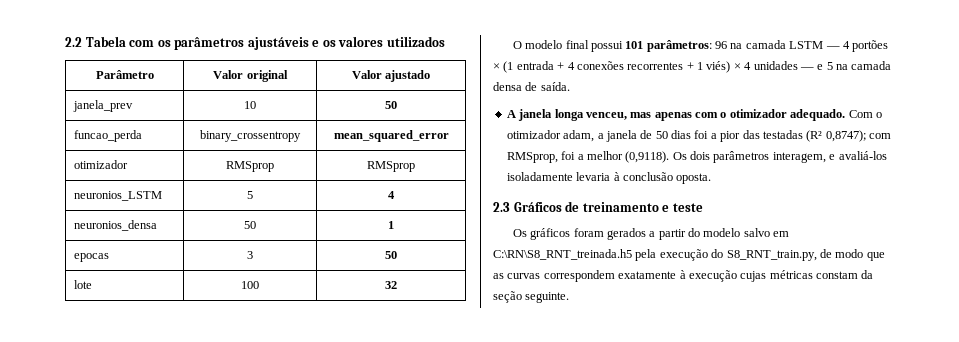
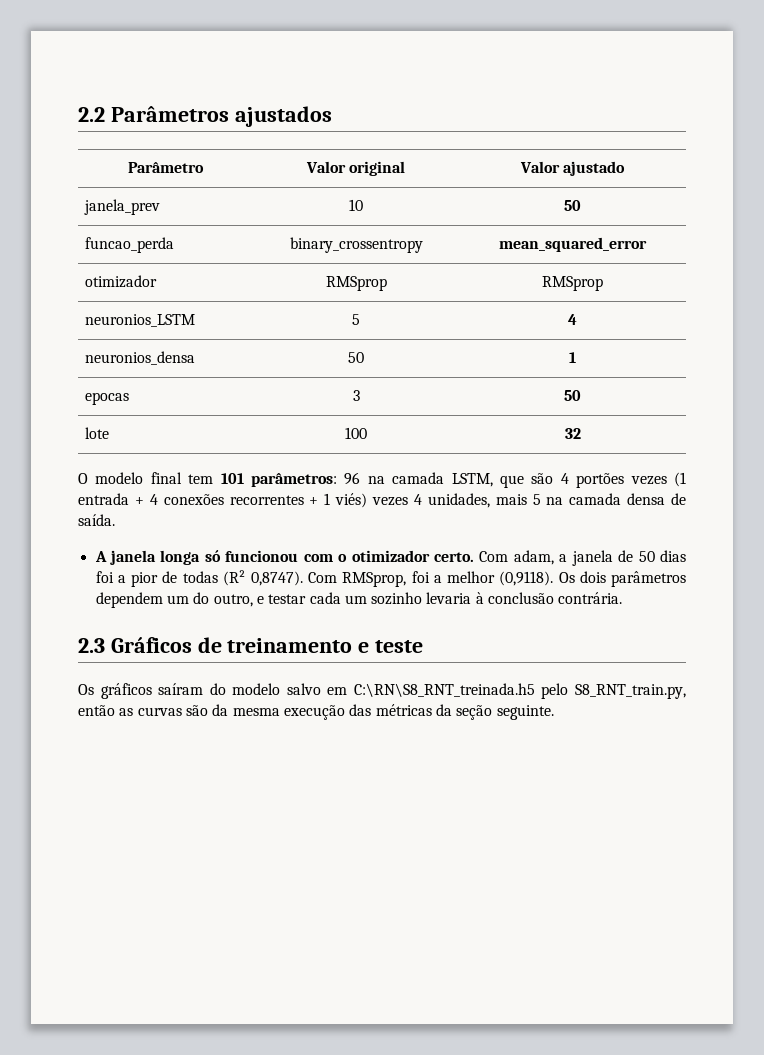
[85,36,445,50] Tabela com os parâmetros ajustáveis e os valores utilizados -> [110,106,332,127] Parâmetros ajustados
[590,41,623,52] possui -> [188,474,214,484] tem
[789,41,840,49] LSTM — -> [451,473,554,488] LSTM, que são
[493,63,500,70] × -> [630,476,667,485] vezes
[733,61,824,70] × 4 unidades — e -> [372,493,527,508] vezes 4 unidades, mais
[585,109,882,121] [506,130,561,139] venceu, mas apenas com o otimizador adequado. Com o otimizador -> [204,550,509,562] só funcionou com o otimizador certo. Com
[742,130,891,142] das testadas (R² 0,8747); com -> [162,570,338,586] de todas (R² 0,8747). Com
[772,151,887,163] [506,172,573,181] interagem, e avaliá-los isoladamente -> [95,592,423,608] dependem um do outro, e testar cada um sozinho
[676,173,712,184] oposta. -> [558,592,623,604] contrária.
[573,228,686,240] foram gerados a partir -> [158,683,204,695] saíram
[635,249,885,261] [493,270,858,282] pela execução do S8_RNT_train.py, de modo que as curvas correspondem exatamente à execução cujas métricas constam -> [541,683,686,699] [78,704,432,720] pelo S8_RNT_train.py, então as curvas são da mesma execução das métricas

